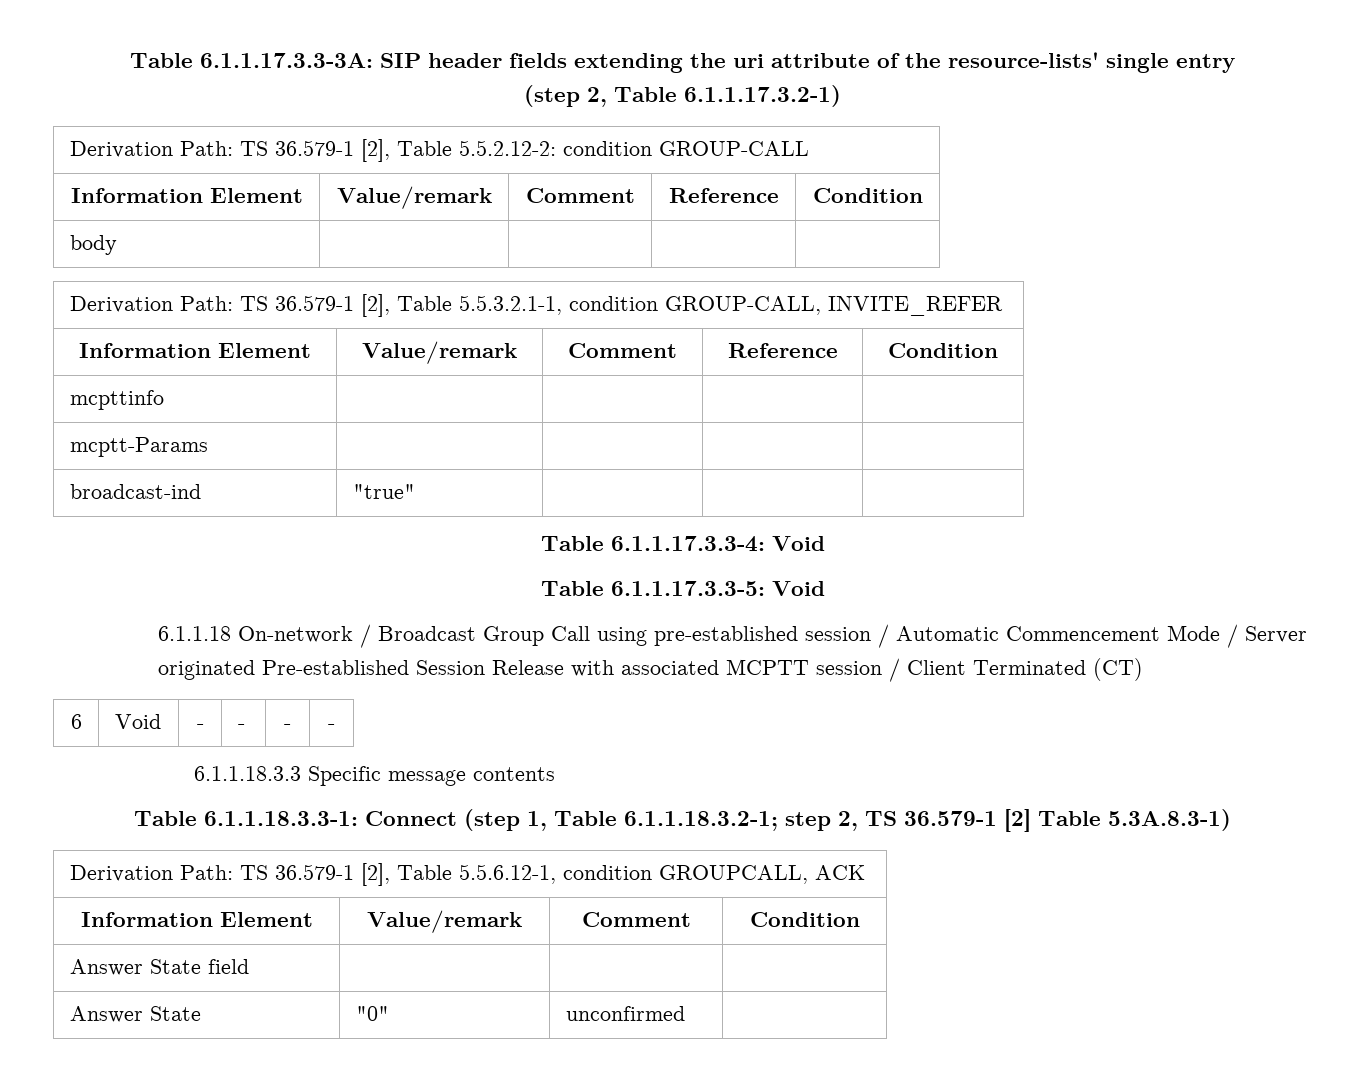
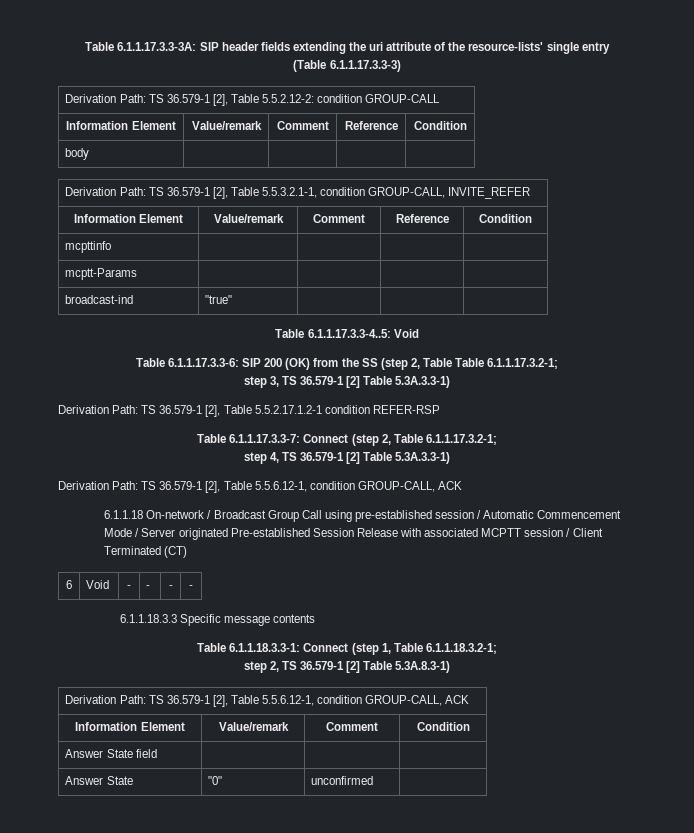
[524,85,841,107] (step 2, Table 6.1.1.17.3.2-1) -> [293,60,401,72] (Table 6.1.1.17.3.3-3)
[610,536,765,552] 6.1.1.17.3.3-4: -> [307,329,391,338] 6.1.1.17.3.3-4..5:
[610,581,825,596] 6.1.1.17.3.3-5: Void -> [167,358,559,370] [243,376,451,388] [58,405,440,417] [197,434,497,446] [243,452,451,464] [58,481,462,493] 6.1.1.17.3.3-6: SIP 200 (OK) from the SS (step 2, Table Table 6.1.1.17.3.2-1; // step 3, TS 36.579-1 [2] Table 5.3A.3.3-1) // Derivation Path: TS 36.579-1 [2], Table 5.5.2.17.1.2-1 condition REFER-RSP // Table 6.1.1.17.3.3-7: Connect (step 2, Table 6.1.1.17.3.2-1; // step 4, TS 36.579-1 [2] Table 5.3A.3.3-1) // Derivation Path: TS 36.579-1 [2], Table 5.5.6.12-1, condition GROUP-CALL, ACK
(778, 821) none -> (497, 648) //
[658,865,808,884] GROUPCALL, -> [365,695,443,706] GROUP-CALL,

